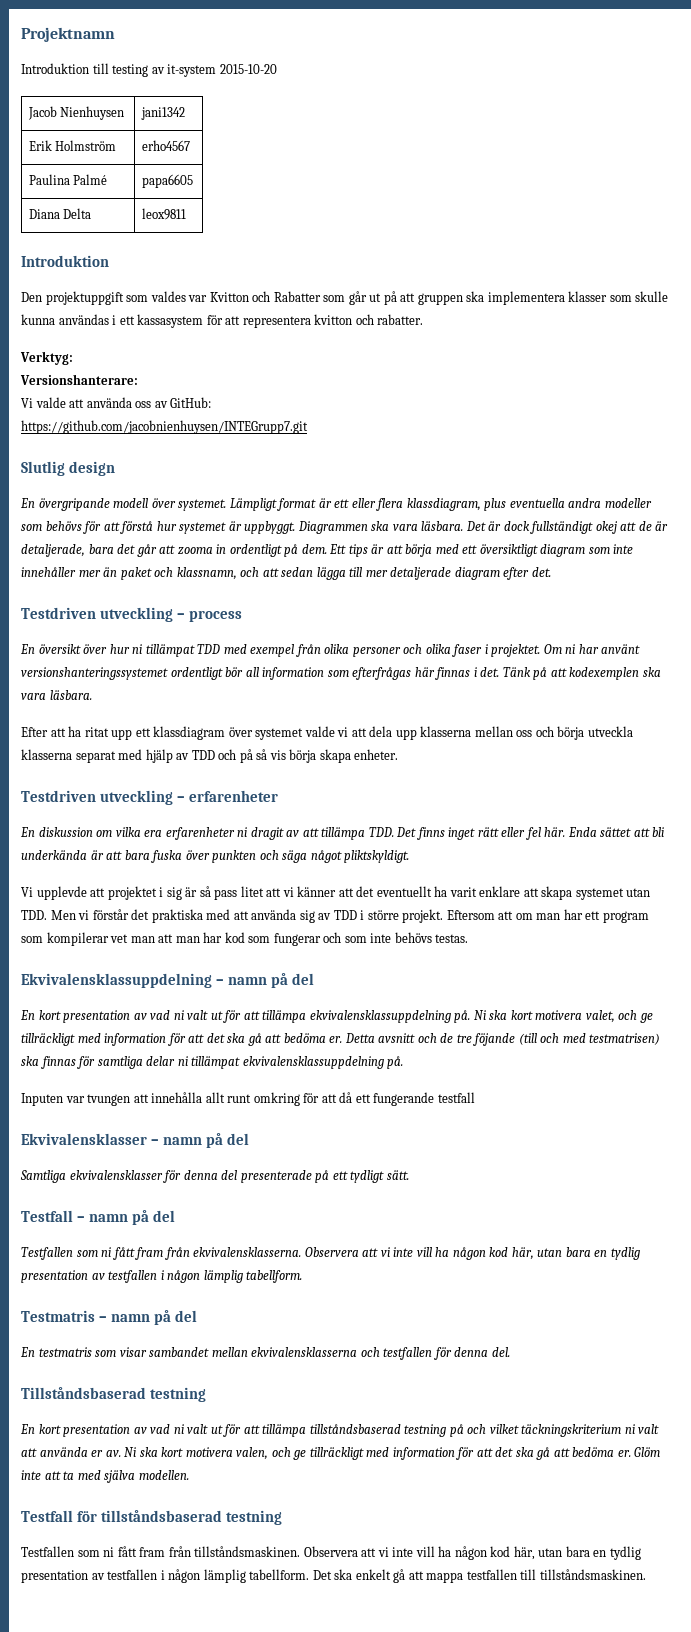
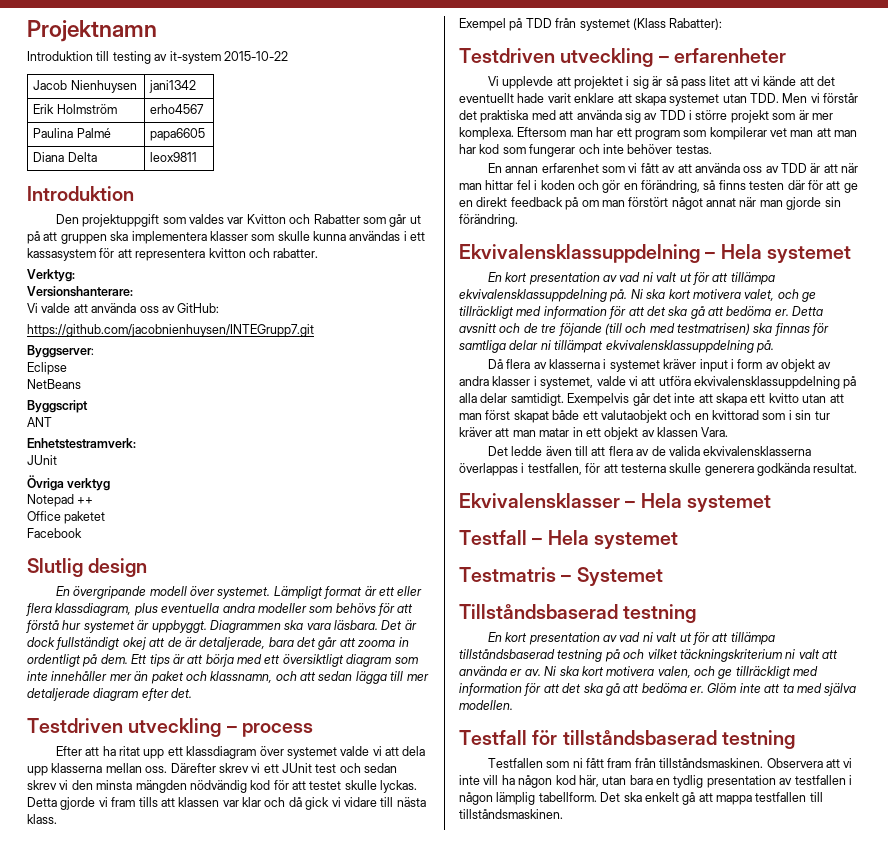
[219,64,277,74] 2015-10-20 -> [223,51,288,61] 2015-10-22
(308, 427) none -> [27,345,94,358] [27,362,67,375] [27,379,81,389] [27,400,88,413] [27,417,52,427] [27,438,136,449] [27,455,57,465] [27,475,111,491] [27,494,94,507] [27,511,106,524] [27,528,82,538] // Byggserver: // Eclipse // NetBeans // Byggscript // ANT // Enhetstestramverk: // JUnit // Övriga verktyg // Notepad ++ // Office paketet // Facebook
[20,644,641,657] [21,667,661,680] [21,690,92,700] // En översikt över hur ni tillämpat TDD med exempel från olika personer och olika faser i projektet. Om ni har använt versionshanteringssystemet ordentligt bör all information som efterfrågas här finnas i det. Tänk på att kodexemplen ska vara läsbara. -> (313, 730) none
[516,726,633,740] [21,749,399,763] [21,790,279,805] [20,827,665,840] [21,850,410,863] oss och börja utveckla klasserna separat med hjälp av TDD och på så vis börja skapa enheter. // Testdriven utveckling – erfarenheter // En diskussion om vilka era erfarenheter ni dragit av att tillämpa TDD. Det finns inget rätt eller fel här. Enda sättet att bli underkända är att bara fuska över punkten och säga något pliktskyldigt. -> [145,763,398,773] [27,780,418,793] [27,797,426,810] [27,814,57,824] [459,18,723,31] [459,48,786,67] oss. Därefter skrev vi ett JUnit test och sedan skrev vi den minsta mängden nödvändig kod för att testet skulle lyckas. Detta gjorde vi fram tills att klassen var klar och då gick vi vidare till nästa klass. // Exempel på TDD från systemet (Klass Rabatter): // Testdriven utveckling – erfarenheter
[297,886,337,897] känner -> [763,76,797,86] kände
[434,886,448,897] ha -> [517,93,545,103] hade
[402,909,533,923] projekt. Eftersom att om -> [730,110,833,123] [459,127,567,140] projekt som är mer komplexa. Eftersom
[344,932,469,943] som inte behövs testas. -> [602,144,712,154] [487,163,859,173] [459,180,858,193] [459,197,841,210] [459,214,518,227] inte behöver testas. // En annan erfarenhet som vi fått av att använda oss av TDD är att när man hittar fel i koden och gör en förändring, så finns testen där för att ge en direkt feedback på om man förstört något annat när man gjorde sin förändring.
[228,973,315,988] namn på del -> [720,244,851,263] Hela systemet
[21,1092,475,1106] [21,1133,250,1148] [20,1170,409,1183] [21,1210,176,1225] [21,1247,640,1260] [21,1270,303,1283] [21,1310,198,1325] [20,1347,510,1360] Inputen var tvungen att innehålla allt runt omkring för att då ett fungerande testfall // Ekvivalensklasser – namn på del // Samtliga ekvivalensklasser för denna del presenterade på ett tydligt sätt. // Testfall – namn på del // Testfallen som ni fått fram från ekvivalensklasserna. Observera att vi inte vill ha någon kod här, utan bara en tydlig presentation av testfallen i någon lämplig tabellform. // Testmatris – namn på del // En testmatris som visar sambandet mellan ekvivalensklasserna och testfallen för denna del. -> [487,359,832,372] [459,376,857,389] [459,393,844,406] [459,410,830,423] [459,427,729,440] [487,446,812,456] [459,463,858,476] [459,493,771,512] [459,530,678,549] [459,567,663,586] Då flera av klasserna i systemet kräver input i form av objekt av andra klasser i systemet, valde vi att utföra ekvivalensklassuppdelning på alla delar samtidigt. Exempelvis går det inte att skapa ett kvitto utan att man först skapat både ett valutaobjekt och en kvittorad som i sin tur kräver att man matar in ett objekt av klassen Vara. // Det ledde även till att flera av de valida ekvivalensklasserna överlappas i testfallen, för att testerna skulle generera godkända resultat. // Ekvivalensklasser – Hela systemet // Testfall – Hela systemet // Testmatris – Systemet

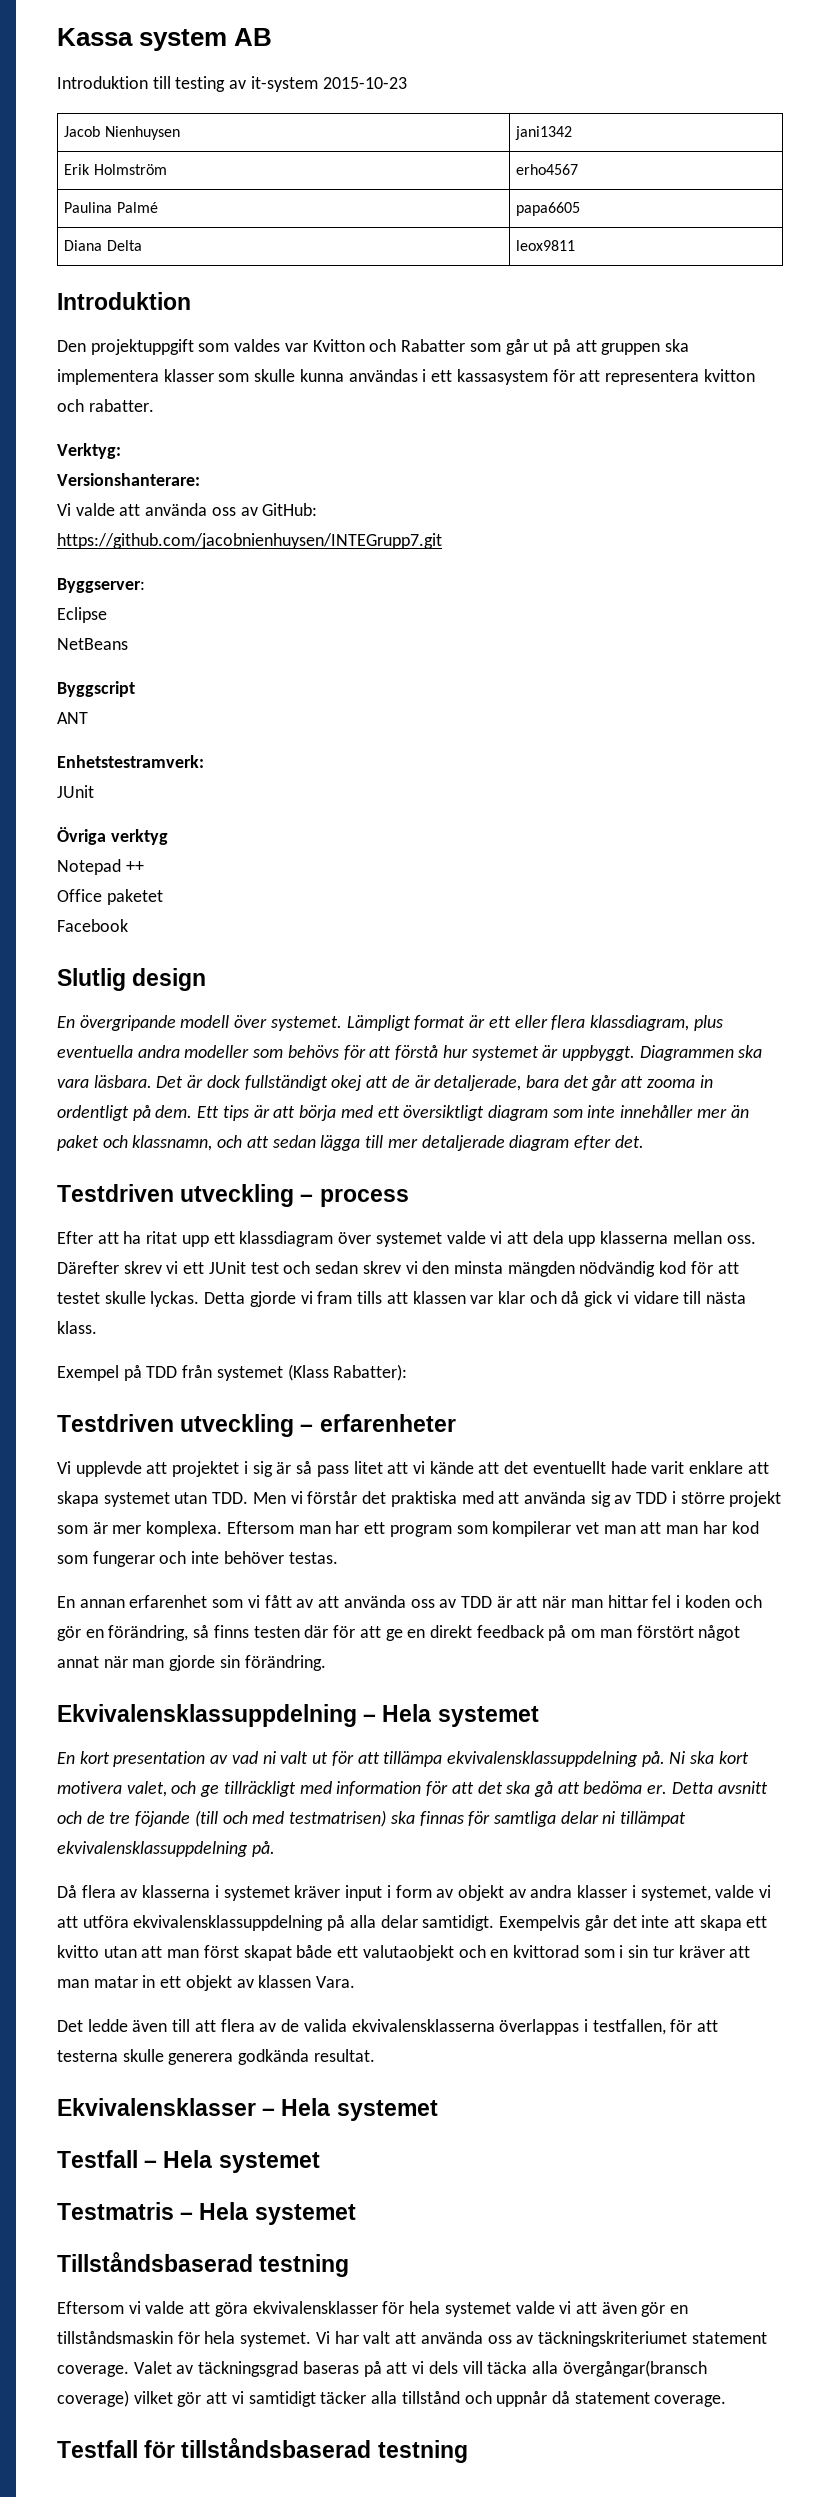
[27,20,157,42] Projektnamn -> [57,28,273,51] Kassa system AB
[223,51,288,61] 2015-10-22 -> [322,77,407,89] 2015-10-23
[576,567,663,586] Systemet -> [199,2202,356,2225] Hela systemet
[487,632,775,645] [459,649,838,662] [459,666,819,679] [459,683,857,696] [459,700,513,710] [459,730,795,749] [487,758,853,768] [459,775,852,788] [459,792,823,805] [459,809,563,819] En kort presentation av vad ni valt ut för att tillämpa tillståndsbaserad testning på och vilket täckningskriterium ni valt att använda er av. Ni ska kort motivera valen, och ge tillräckligt med information för att det ska gå att bedöma er. Glöm inte att ta med själva modellen. // Testfall för tillståndsbaserad testning // Testfallen som ni fått fram från tillståndsmaskinen. Observera att vi inte vill ha någon kod här, utan bara en tydlig presentation av testfallen i någon lämplig tabellform. Det ska enkelt gå att mappa testfallen till tillståndsmaskinen. -> [57,2301,689,2317] [57,2331,767,2347] [57,2360,707,2377] [57,2390,727,2407] [57,2438,468,2463] Eftersom vi valde att göra ekvivalensklasser för hela systemet valde vi att även gör en tillståndsmaskin för hela systemet. Vi har valt att använda oss av täckningskriteriumet statement coverage. Valet av täckningsgrad baseras på att vi dels vill täcka alla övergångar(bransch coverage) vilket gör att vi samtidigt täcker alla tillstånd och uppnår då statement coverage. // Testfall för tillståndsbaserad testning

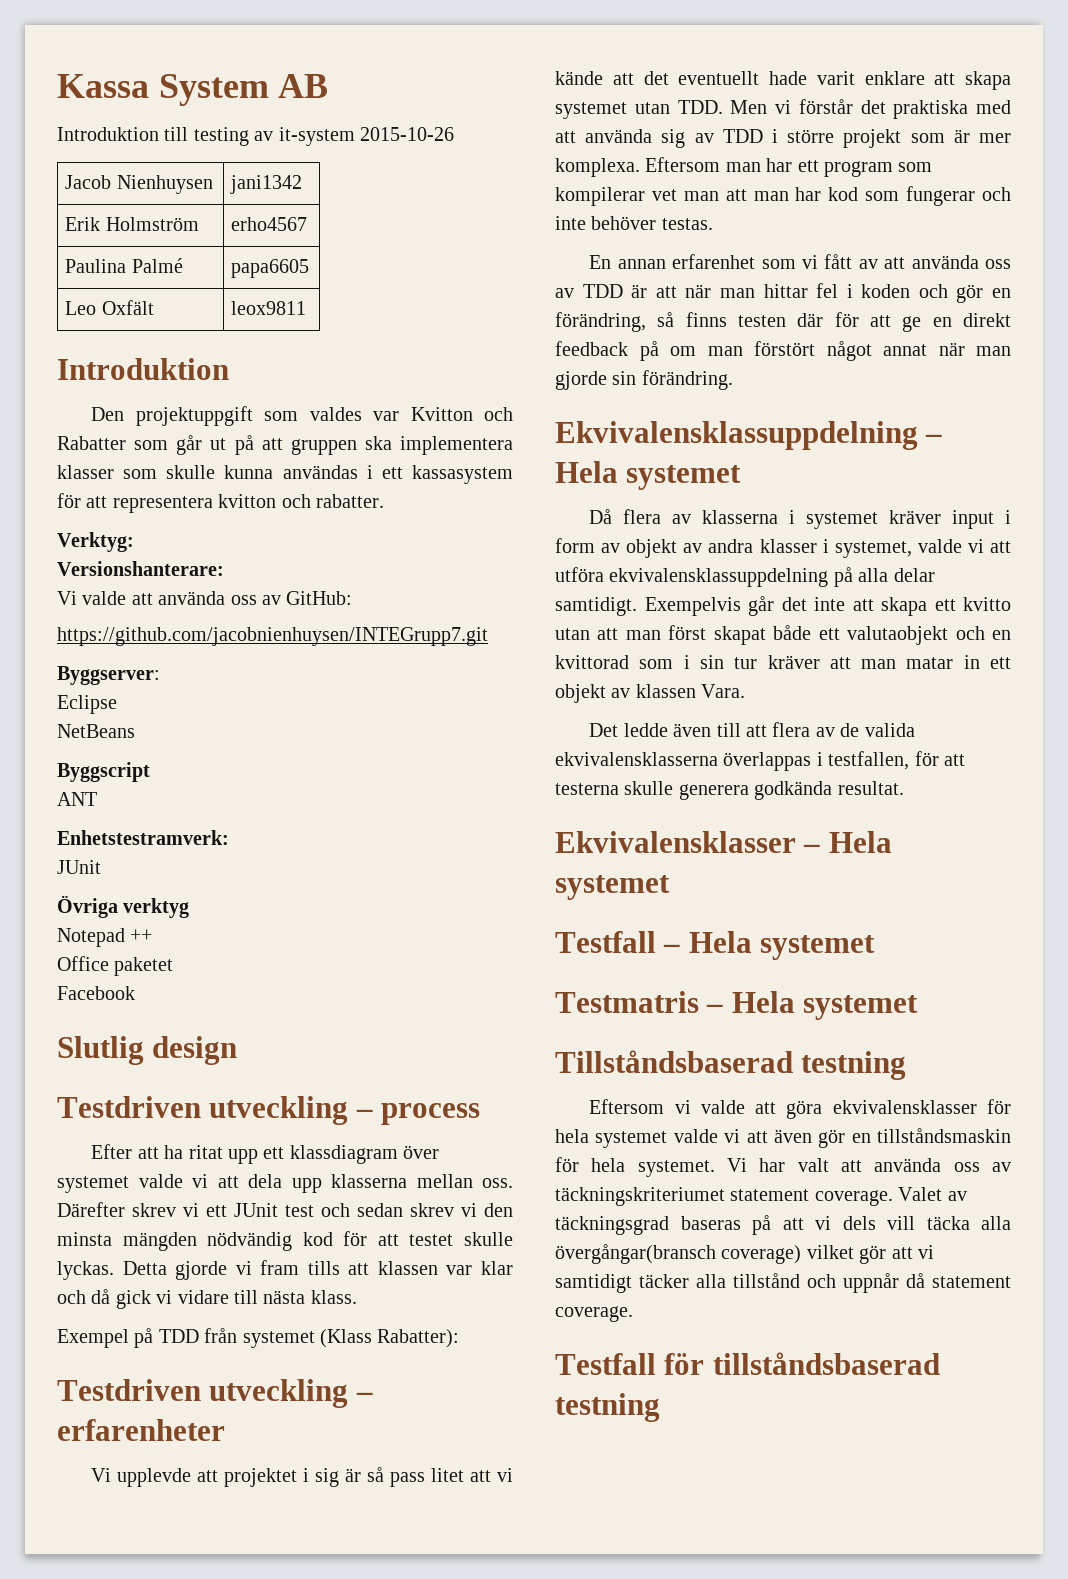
[139,29,228,51] system -> [158,74,269,106] System
[322,77,407,89] 2015-10-23 -> [360,127,454,141] 2015-10-26
[64,240,142,251] Diana Delta -> [65,300,154,315] Leo Oxfält
[57,1015,723,1031] [57,1045,763,1061] [57,1075,713,1091] [57,1105,749,1121] [57,1135,644,1151] // En övergripande modell över systemet. Lämpligt format är ett eller flera klassdiagram, plus eventuella andra modeller som behövs för att förstå hur systemet är uppbyggt. Diagrammen ska vara läsbara. Det är dock fullständigt okej att de är detaljerade, bara det går att zooma in ordentligt på dem. Ett tips är att börja med ett översiktligt diagram som inte innehåller mer än paket och klassnamn, och att sedan lägga till mer detaljerade diagram efter det. -> (238, 1050) none
[57,1751,749,1767] [57,1781,768,1797] [57,1810,687,1827] [57,1841,275,1857] // En kort presentation av vad ni valt ut för att tillämpa ekvivalensklassuppdelning på. Ni ska kort motivera valet, och ge tillräckligt med information för att det ska gå att bedöma er. Detta avsnitt och de tre föjande (till och med testmatrisen) ska finnas för samtliga delar ni tillämpat ekvivalensklassuppdelning på. -> (742, 477) none

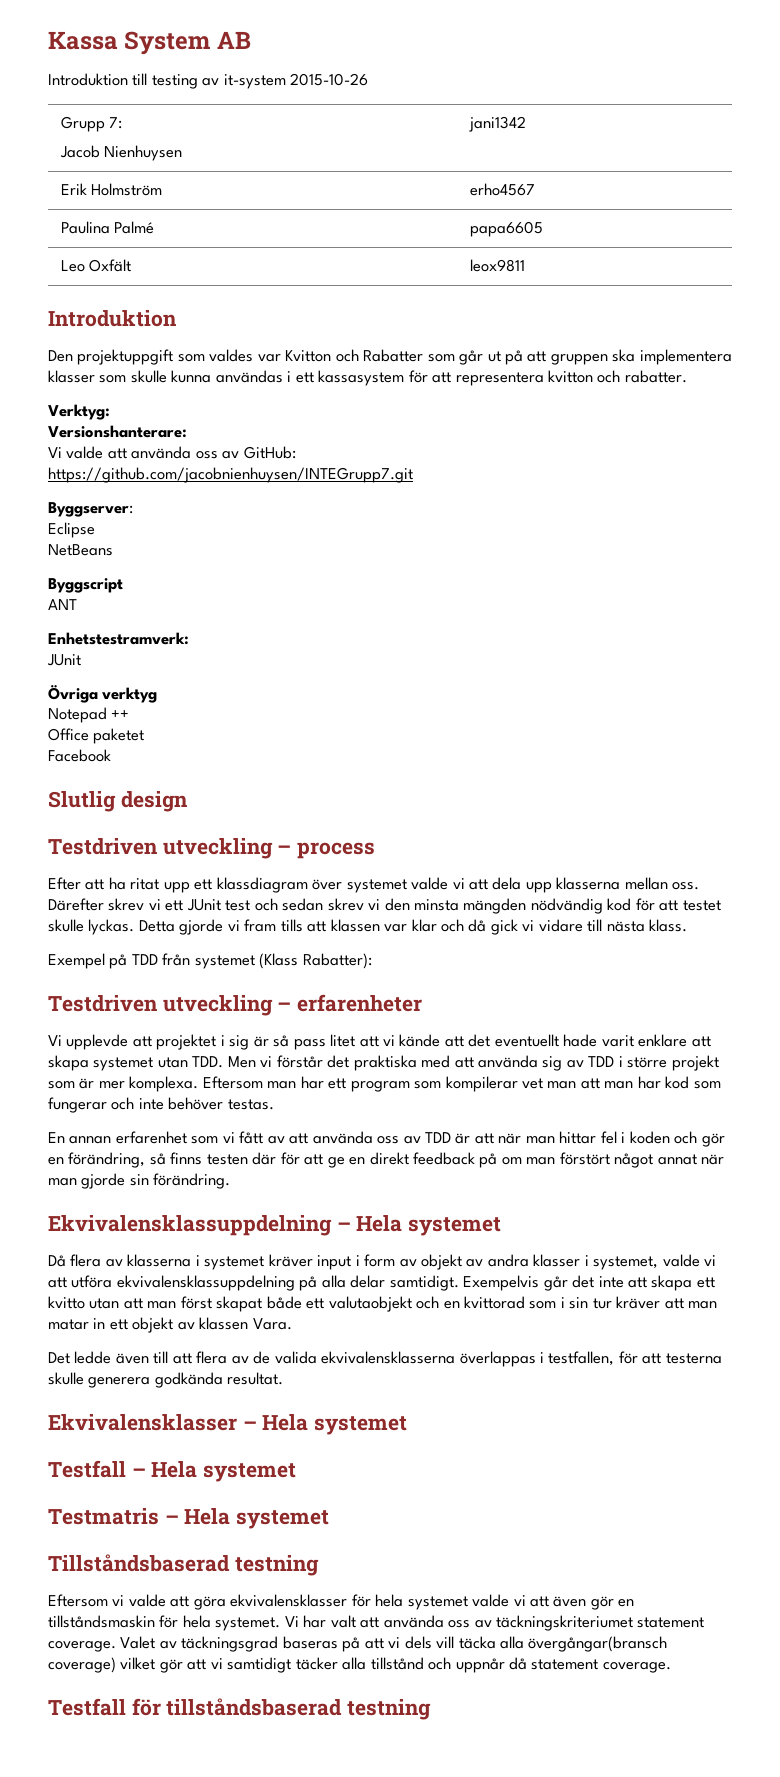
(454, 134) none -> [61,116,123,132] Grupp 7: //

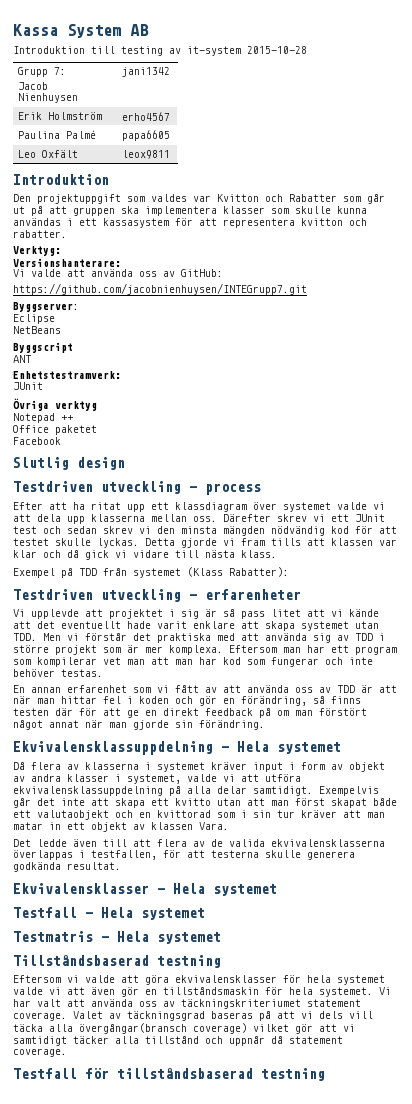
[290,73,369,86] 2015-10-26 -> [247,46,307,54] 2015-10-28

